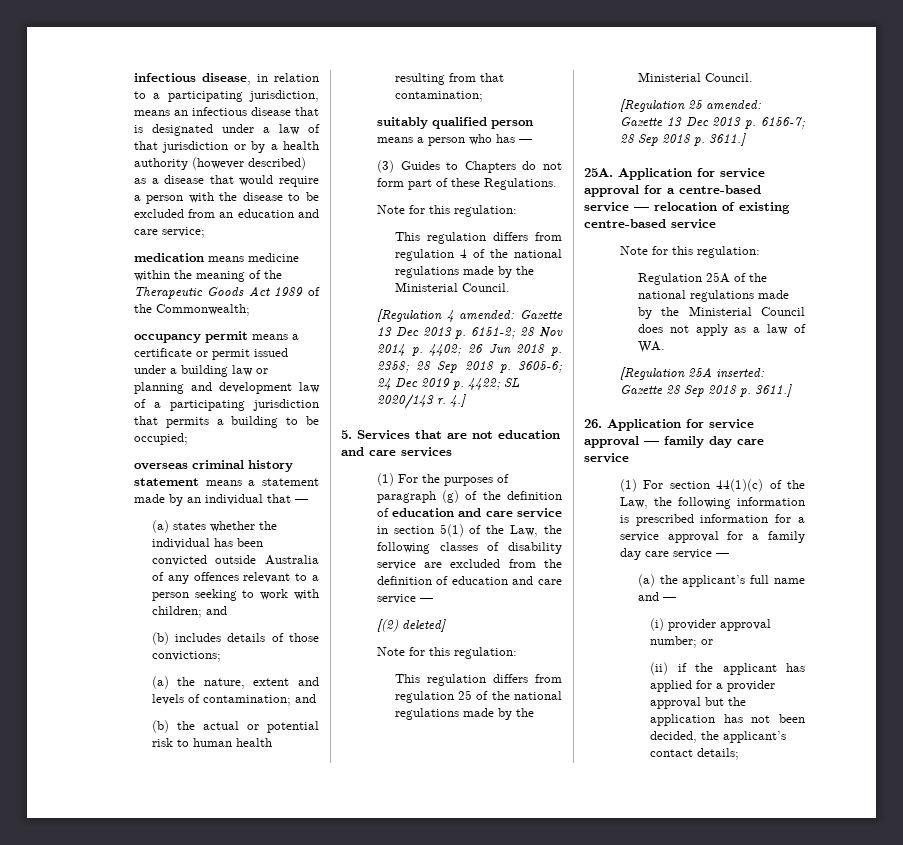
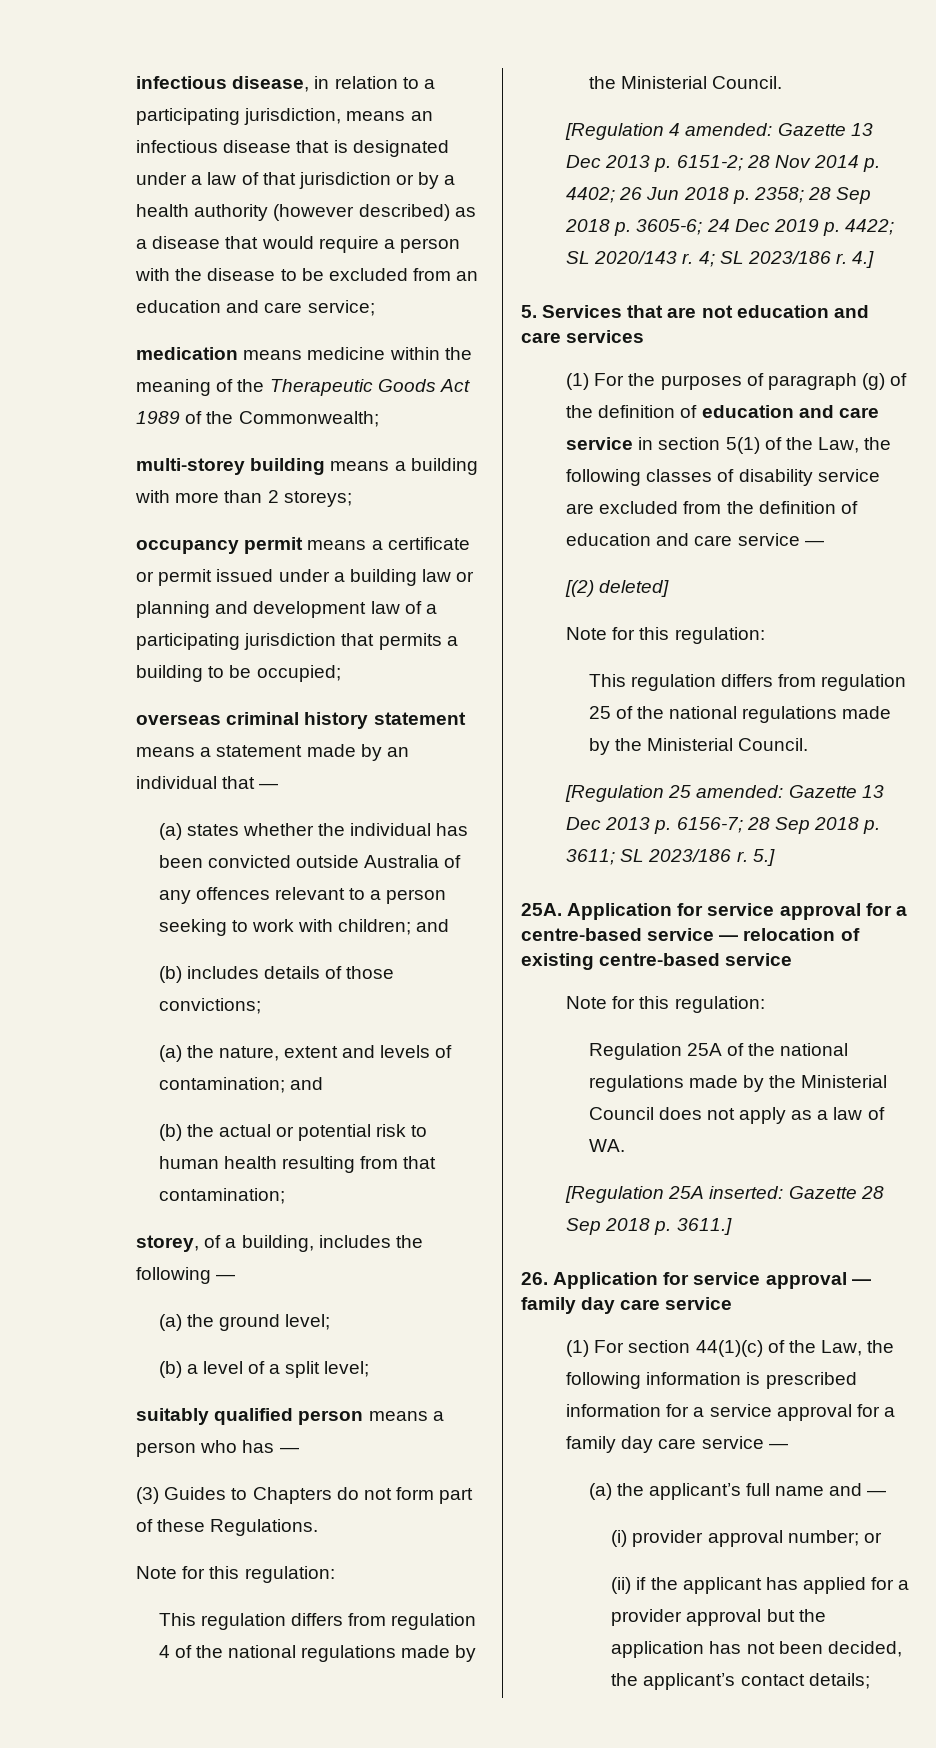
(250, 310) none -> [136,458,478,475] [135,490,352,507] // multi-storey building means a building with more than 2 storeys;
(483, 96) none -> [136,1235,423,1252] [136,1267,236,1284] [158,1314,331,1331] [158,1361,370,1378] // storey, of a building, includes the following — // (a) the ground level; // (b) a level of a split level;
(446, 401) none -> [698,251,847,267] 4; SL 2023/186 r.
[708,133,746,146] 3611.] -> [566,849,775,866] 3611; SL 2023/186 r. 5.]

